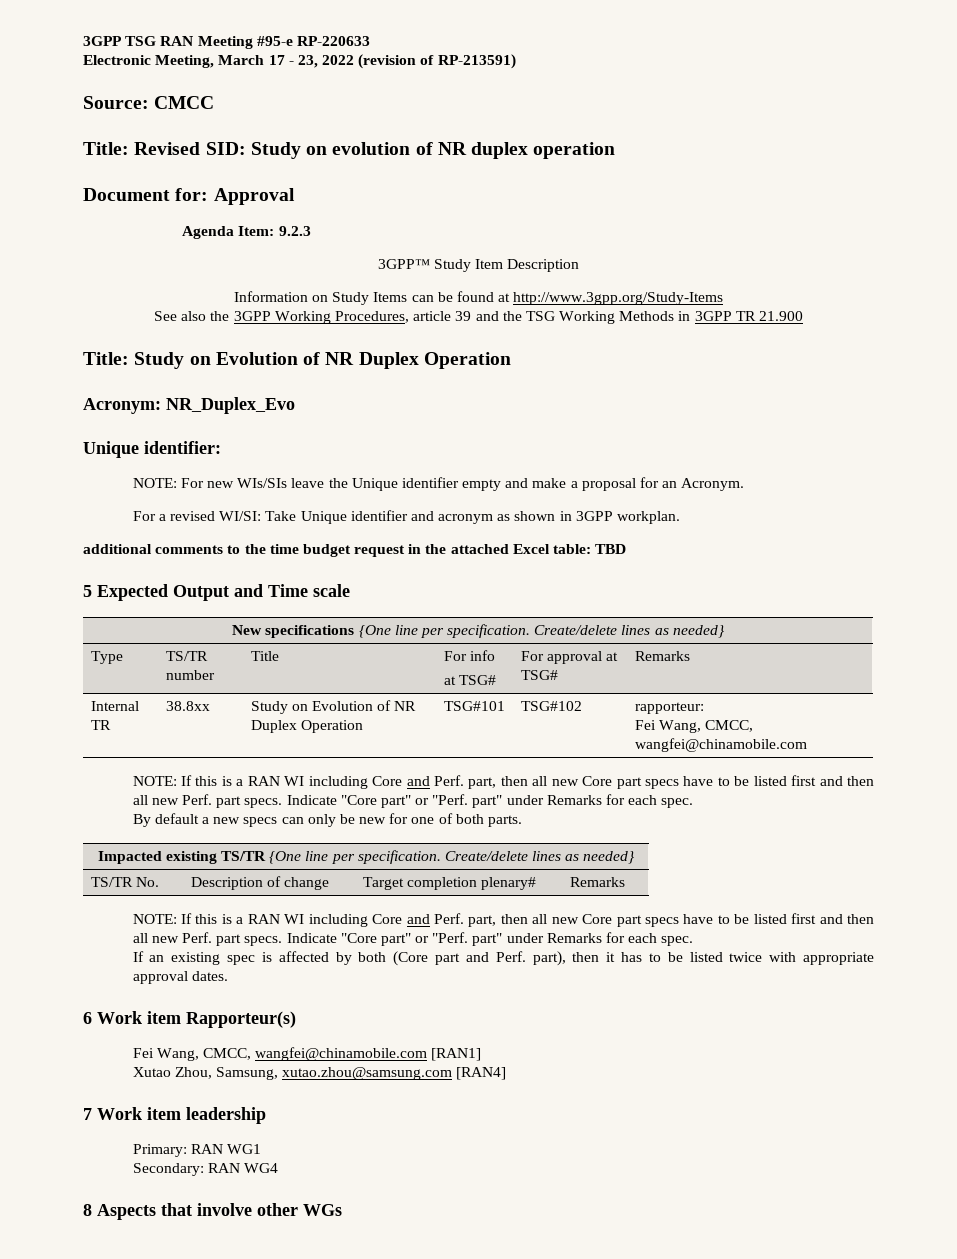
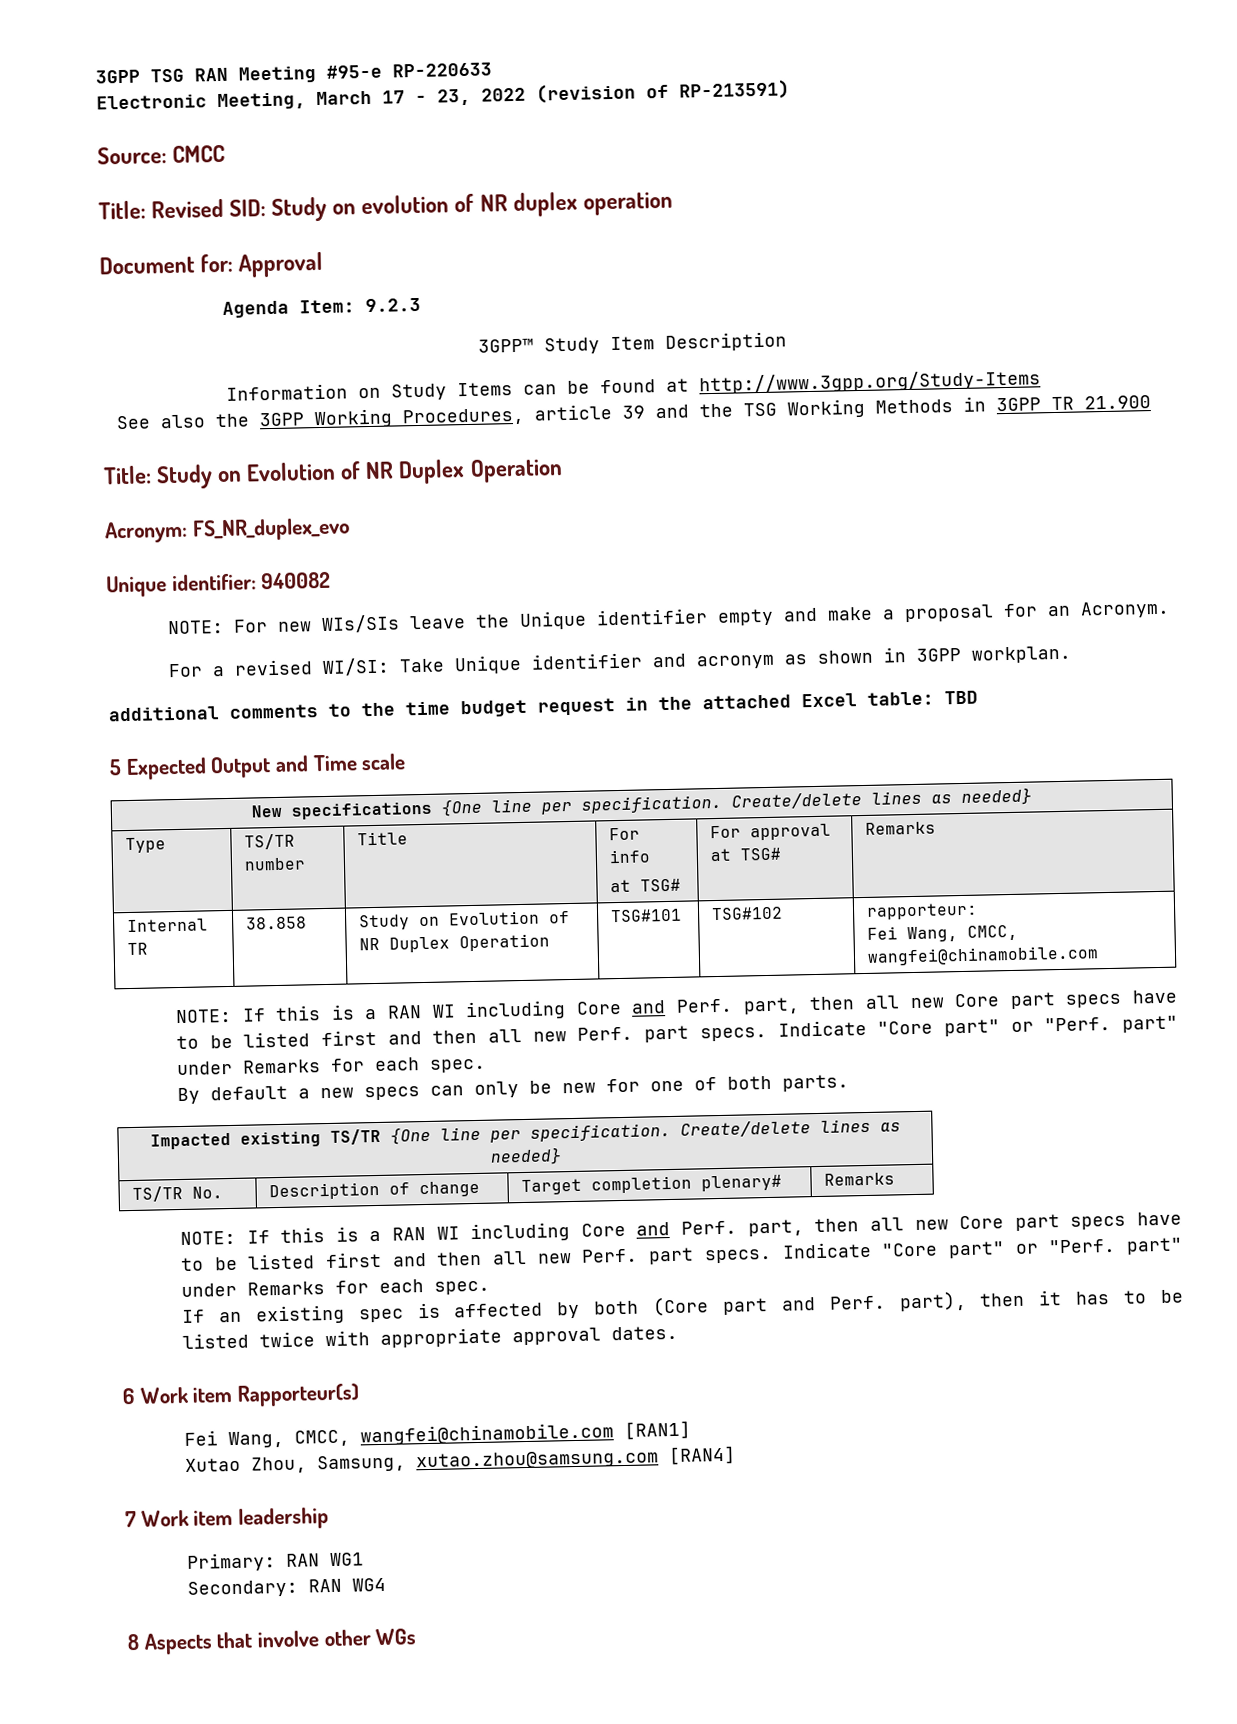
[166,397,295,414] NR_Duplex_Evo -> [191,517,350,542] FS_NR_duplex_evo
(221, 447) none -> [261,571,332,590] 940082
[165,701,210,711] 38.8xx -> [245,916,307,930] 38.858

